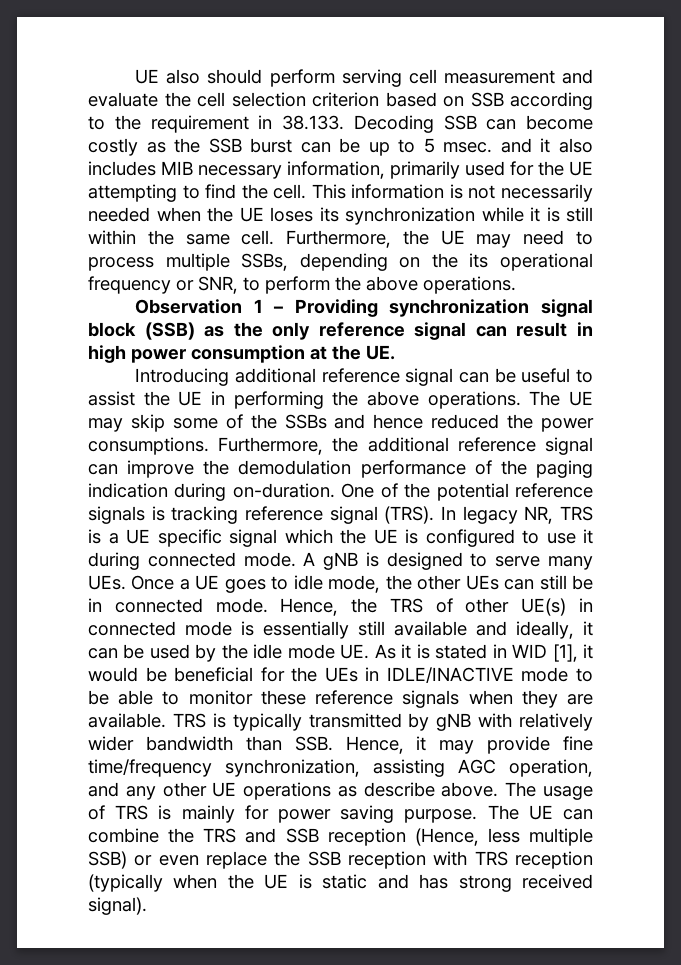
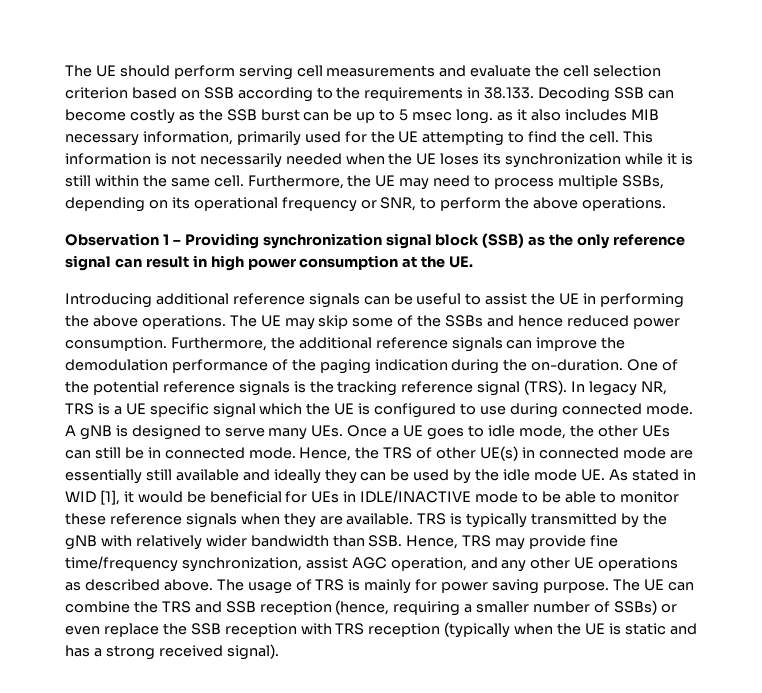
[135,69,201,84] UE also -> [65,65,116,77] The UE
[443,70,555,84] measurement -> [326,65,436,77] measurements
[150,115,249,133] requirement -> [364,87,464,101] requirements
[443,138,532,153] msec. and -> [412,109,513,124] msec long. as
[431,253,458,268] the -> (168, 204) none
[405,368,454,386] signal -> [308,293,360,308] signals
[507,414,594,432] [88,437,209,455] the power consumptions. -> [632,318,680,329] [65,337,167,351] power consumption.
[545,437,593,455] signal -> [451,337,503,352] signals
(227, 492) none -> [503,359,528,371] the
(165, 513) none -> [309,381,334,393] the
[583,529,593,544] it -> (506, 410) none
[241,621,254,636] is -> [669,450,693,459] are
[516,621,593,639] ideally, it -> [273,469,357,484] ideally they
[401,644,430,659] it is -> (628, 475) none
[291,667,318,682] the -> (308, 497) none
(430, 722) none -> [642,513,667,525] the
[416,736,427,751] it -> [462,535,492,547] TRS
[373,759,445,777] assisting -> [305,557,348,569] assist
[363,782,435,797] describe -> [84,579,160,591] described
[414,828,593,846] [88,851,127,869] (Hence, less multiple SSB) -> [335,600,657,616] (hence, requiring a smaller number of SSBs)
(449, 881) none -> [93,648,102,657] a

